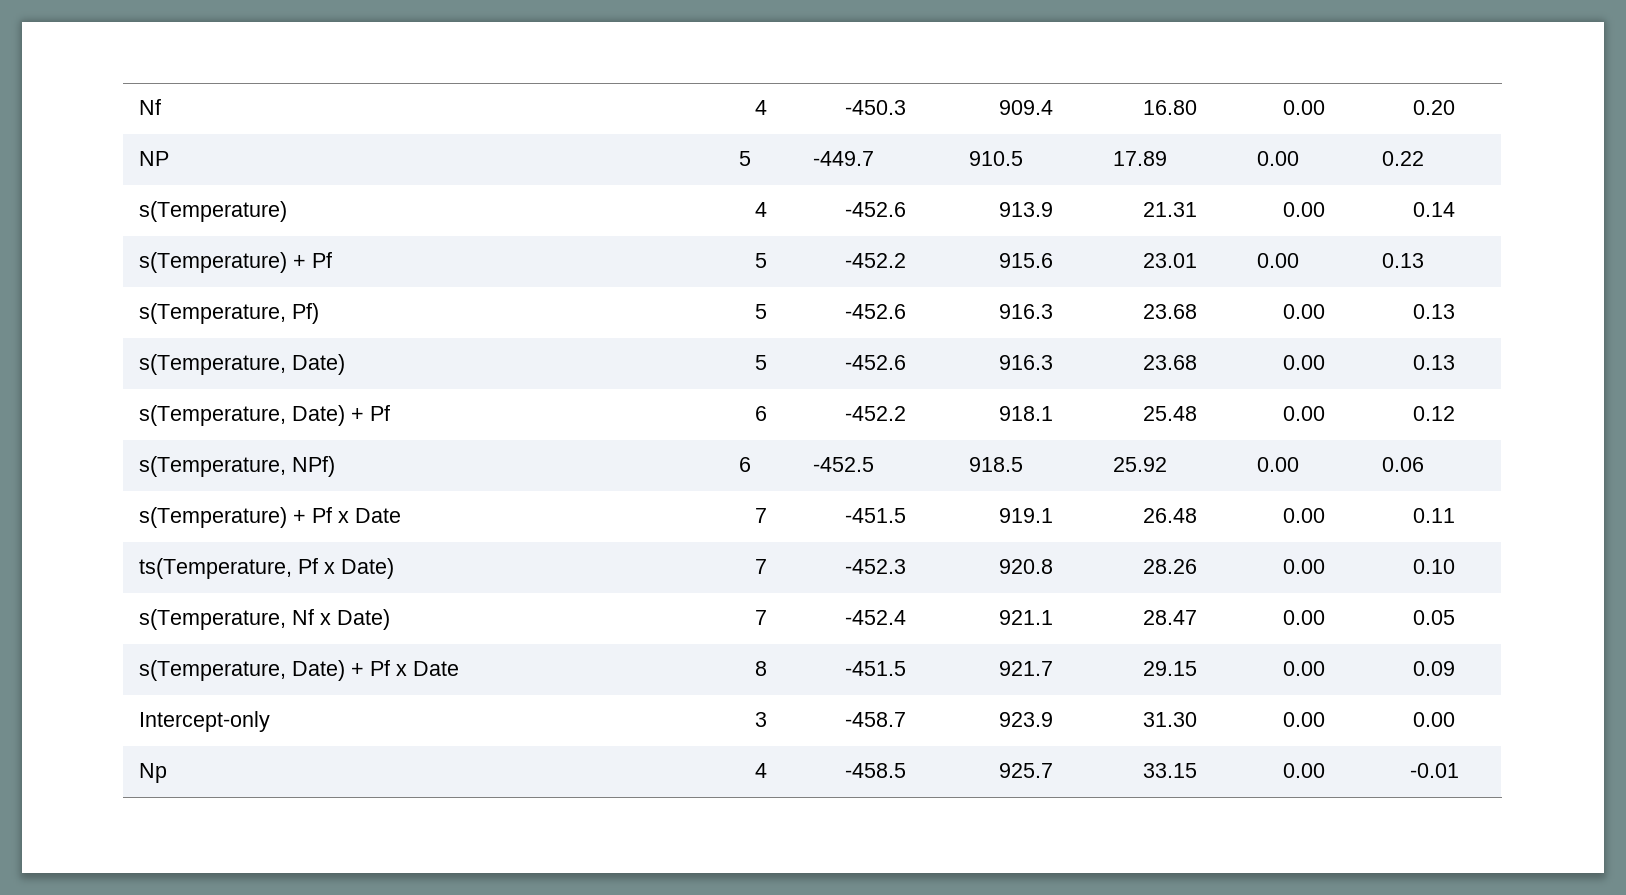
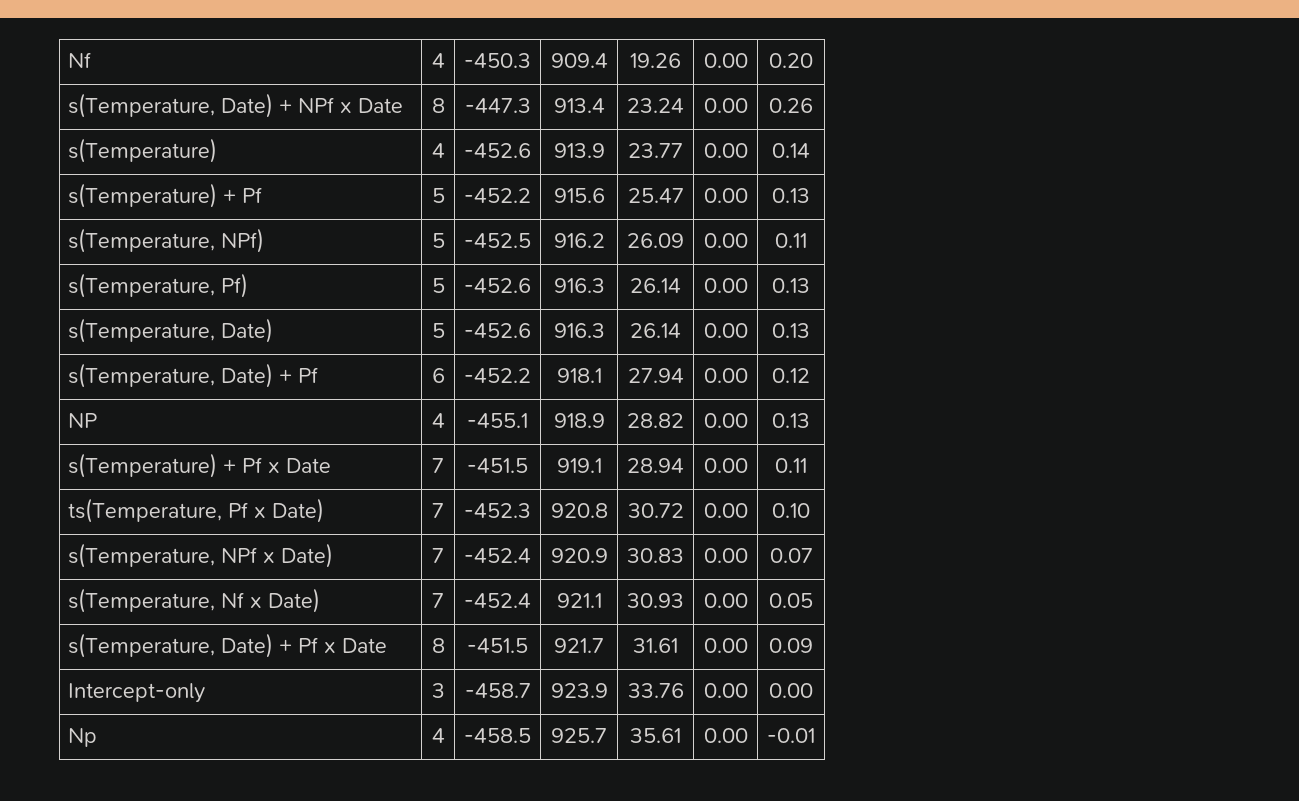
[1142,100,1197,115] 16.80 -> [630,53,681,68] 19.26
[138,151,169,166] [738,151,751,166] [812,151,874,166] [968,151,1023,166] [1112,151,1167,166] [1256,151,1299,166] [1381,151,1424,166] NP | 5 | -449.7 | 910.5 | 17.89 | 0.00 | 0.22 -> [68,93,404,118] [431,98,445,113] [464,98,531,113] [553,98,605,113] [627,98,684,113] [703,98,748,113] [769,98,813,113] s(Temperature, Date) + NPf x Date | 8 | -447.3 | 913.4 | 23.24 | 0.00 | 0.26
[1142,202,1197,217] 21.31 -> [628,143,683,158] 23.77
[1142,253,1197,268] [1256,253,1299,268] [1381,253,1424,268] 23.01 | 0.00 | 0.13 -> [627,188,684,203] [703,188,748,203] [772,188,810,203] [68,228,265,253] [431,233,445,248] [464,233,531,248] [553,233,605,248] [627,233,684,248] [703,233,748,248] [775,233,807,248] 25.47 | 0.00 | 0.13 // s(Temperature, NPf) | 5 | -452.5 | 916.2 | 26.09 | 0.00 | 0.11
[1142,304,1197,319] 23.68 -> [630,278,681,293] 26.14
[1142,355,1197,370] 23.68 -> [630,323,681,338] 26.14
[1142,406,1197,421] 25.48 -> [627,368,684,383] 27.94
[138,456,335,477] [738,457,751,472] [812,457,874,472] [968,457,1023,472] [1112,457,1167,472] [1256,457,1299,472] [1381,457,1424,472] s(Temperature, NPf) | 6 | -452.5 | 918.5 | 25.92 | 0.00 | 0.06 -> [68,413,98,428] [431,413,445,428] [467,413,528,428] [553,413,605,428] [627,413,684,428] [703,413,748,428] [772,413,810,428] NP | 4 | -455.1 | 918.9 | 28.82 | 0.00 | 0.13
[1142,508,1197,523] 26.48 -> [627,458,684,473] 28.94
[1142,559,1197,574] 28.26 -> [627,503,684,518] 30.72
(1455, 566) none -> [68,543,334,568] [432,548,444,563] [464,548,531,563] [550,548,608,563] [627,548,684,563] [703,548,748,563] [769,548,813,563] // s(Temperature, NPf x Date) | 7 | -452.4 | 920.9 | 30.83 | 0.00 | 0.07
[1142,610,1197,625] 28.47 -> [627,593,684,608] 30.93
[1142,661,1197,676] 29.15 -> [633,638,678,653] 31.61
[1142,712,1197,727] 31.30 -> [627,683,684,698] 33.76
[1142,763,1197,778] 33.15 -> [630,728,681,743] 35.61

